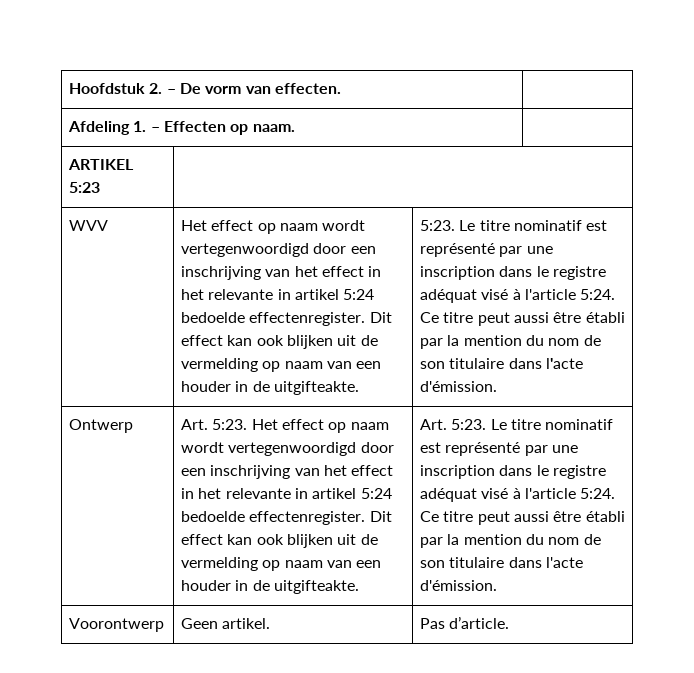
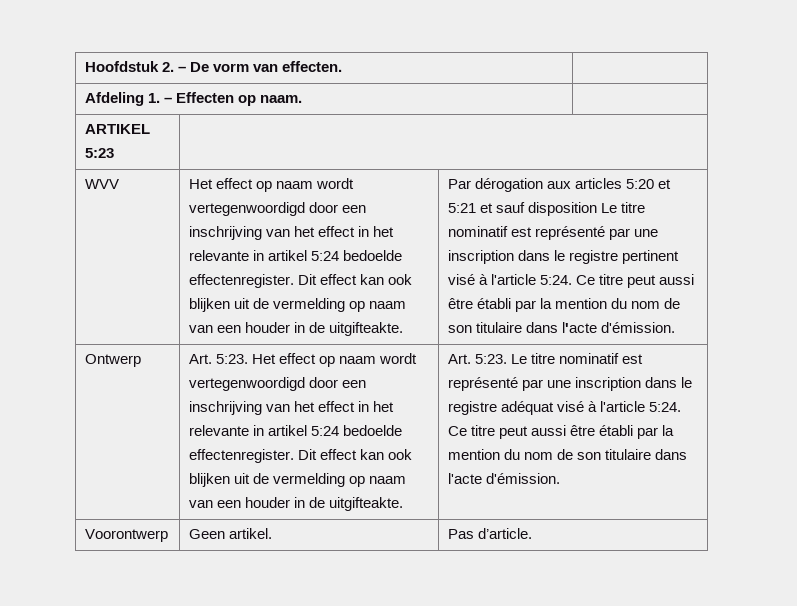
[420,220,456,231] 5:23. -> [447,178,672,192] [447,202,598,216] Par dérogation aux articles 5:20 et 5:21 et sauf disposition
[420,289,478,303] adéquat -> [622,250,680,264] pertinent

